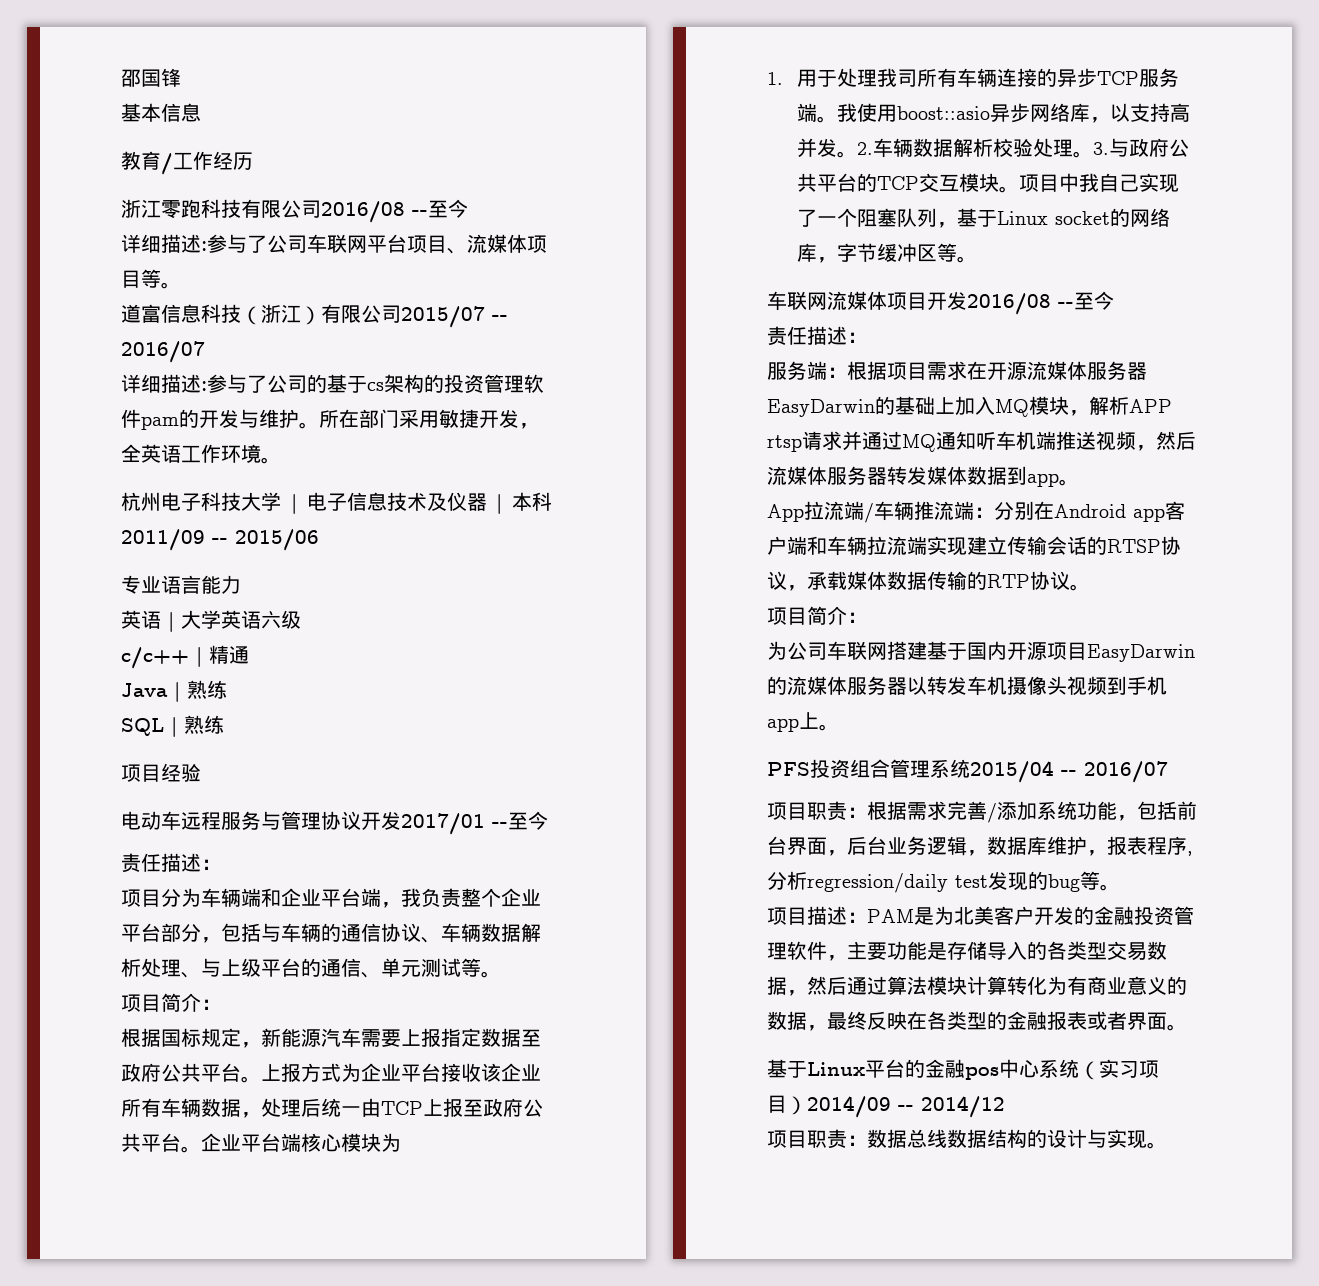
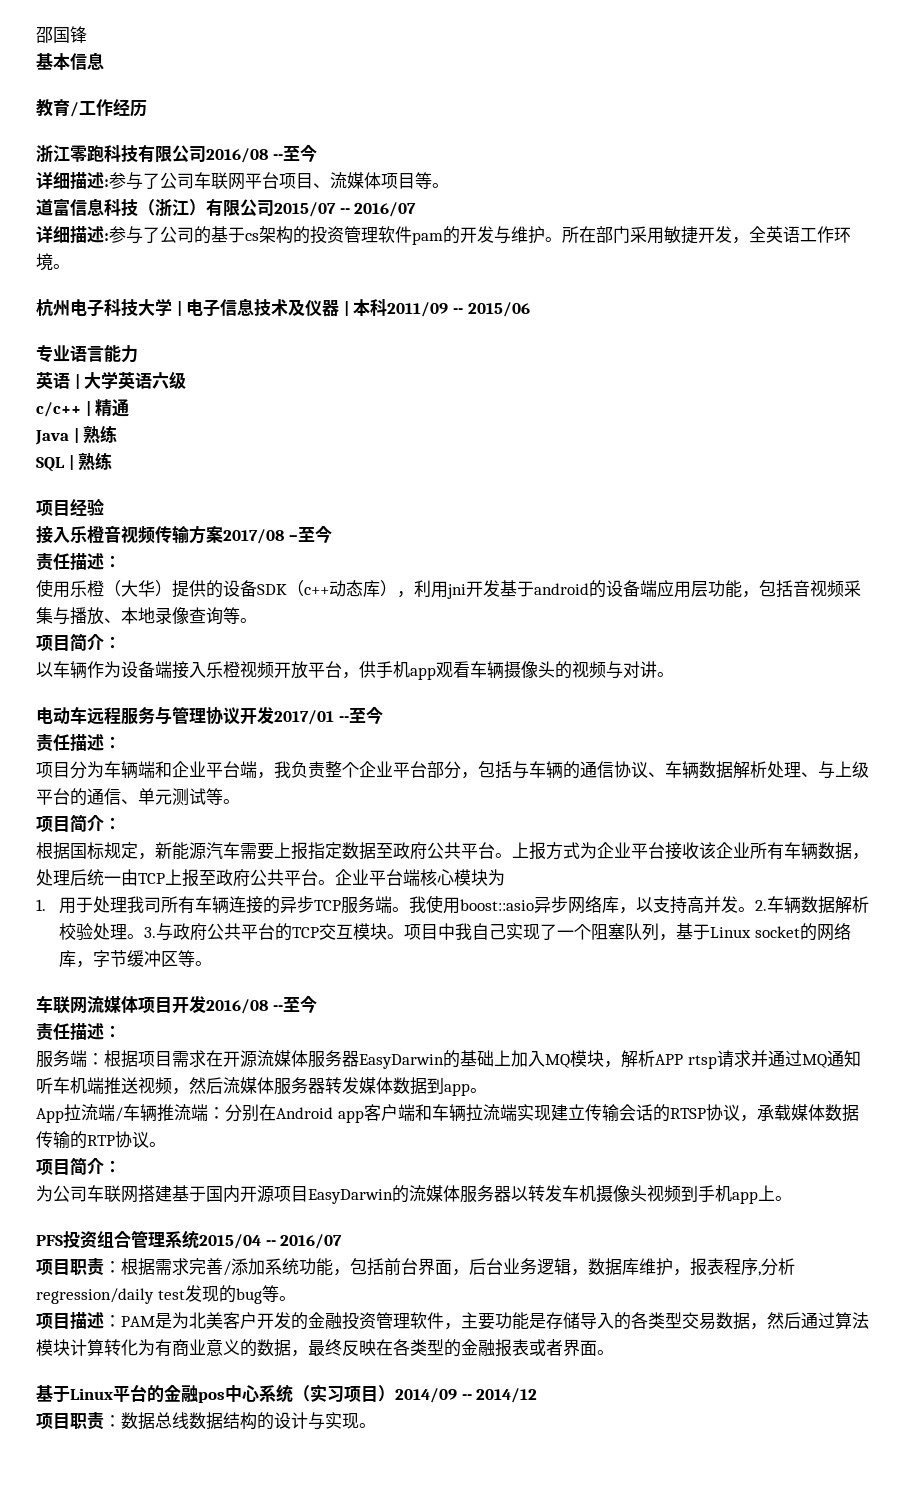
(201, 773) none -> [36,525,332,544] [36,553,121,571] [36,579,861,599] [36,607,257,625] [36,633,121,651] [36,661,674,680] // 接入乐橙音视频传输方案2017/08 –至今 // 责任描述： // 使用乐橙（大华）提供的设备SDK（c++动态库），利用jni开发基于android的设备端应用层功能，包括音视频采集与播放、本地录像查询等。 // 项目简介： // 以车辆作为设备端接入乐橙视频开放平台，供手机app观看车辆摄像头的视频与对讲。

